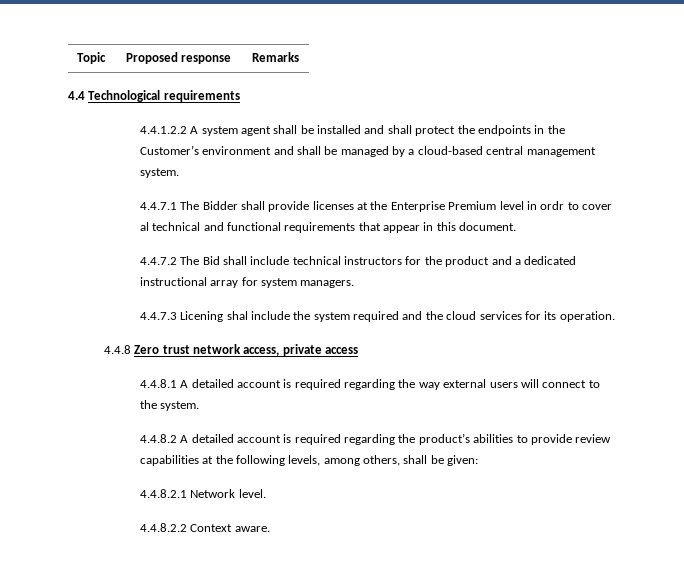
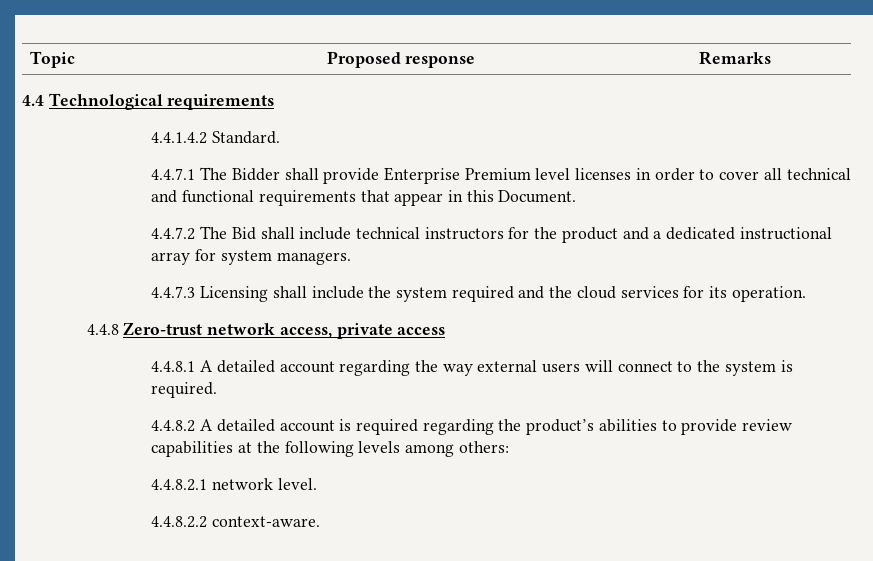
[139,125,565,136] [139,145,596,157] [139,168,179,178] 4.4.1.2.2 A system agent shall be installed and shall protect the endpoints in the Customer’s environment and shall be managed by a cloud-based central management system. -> [151,131,281,144] 4.4.1.4.2 Standard.
[312,201,565,212] licenses at the Enterprise Premium level in ordr -> [383,167,695,184] Enterprise Premium level licenses in order
[139,222,149,231] al -> [763,168,782,180] all
[459,222,517,231] document. -> [498,190,577,203] Document.
[180,311,248,322] Licening shal -> [200,286,307,302] Licensing shall
[134,345,190,354] Zero trust -> [123,322,203,335] Zero-trust
[283,379,341,390] is required -> (335, 367) none
[160,401,200,411] system. -> [724,360,793,376] [151,382,218,398] system is required.
[288,455,479,466] levels, among others, shall be given: -> [358,441,509,457] levels among others:
[190,489,236,498] Network -> [212,478,274,490] network
[190,524,270,532] Context aware. -> [212,516,321,527] context-aware.

